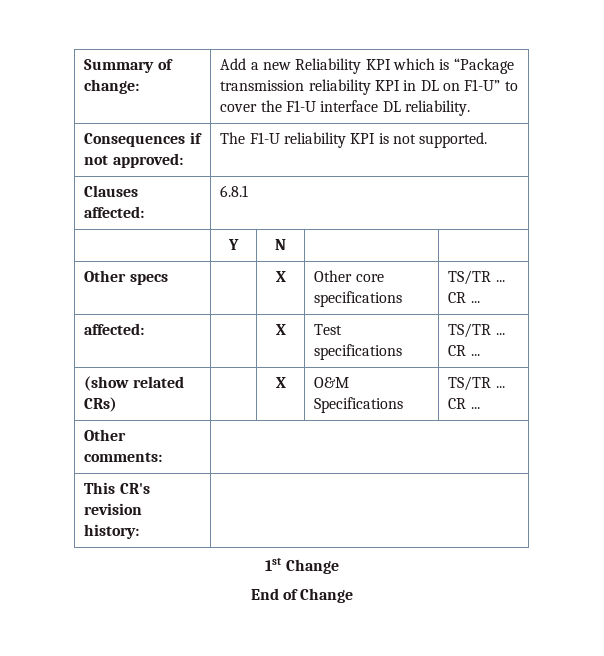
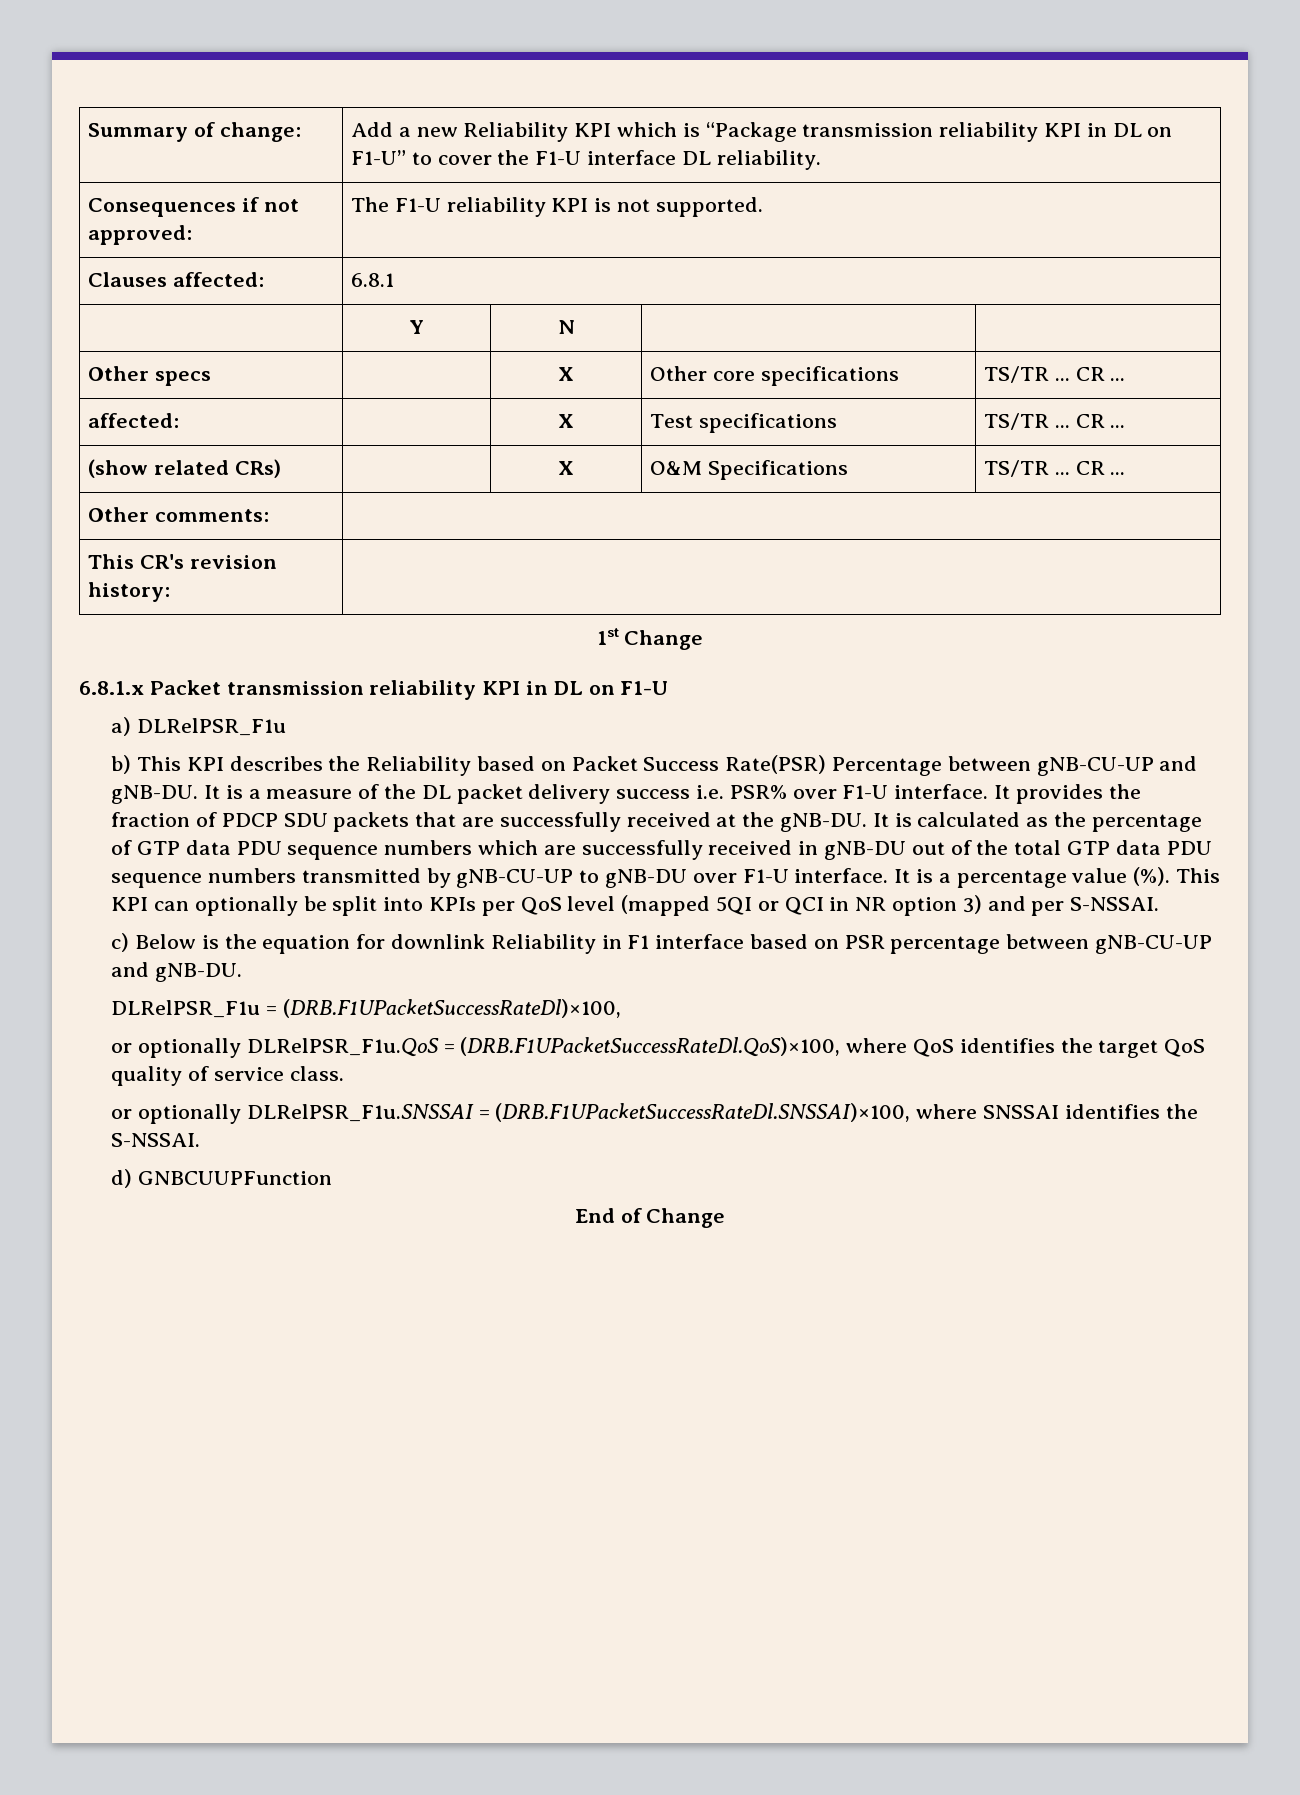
(339, 566) none -> [79,680,669,700] [111,717,286,736] [111,755,1198,776] [111,784,1141,804] [111,812,1202,832] [111,840,1212,860] [111,867,1220,888] [111,895,1160,916] [111,933,1212,954] [111,962,242,982] [111,999,621,1018] [111,1037,1206,1058] [111,1066,344,1086] [111,1103,1198,1124] [111,1133,201,1147] [111,1169,332,1188] // 6.8.1.x Packet transmission reliability KPI in DL on F1-U // a) DLRelPSR_F1u // b) This KPI describes the Reliability based on Packet Success Rate(PSR) Percentage between gNB-CU-UP and gNB-DU. It is a measure of the DL packet delivery success i.e. PSR% over F1-U interface. It provides the fraction of PDCP SDU packets that are successfully received at the gNB-DU. It is calculated as the percentage of GTP data PDU sequence numbers which are successfully received in gNB-DU out of the total GTP data PDU sequence numbers transmitted by gNB-CU-UP to gNB-DU over F1-U interface. It is a percentage value (%). This KPI can optionally be split into KPIs per QoS level (mapped 5QI or QCI in NR option 3) and per S-NSSAI. // c) Below is the equation for downlink Reliability in F1 interface based on PSR percentage between gNB-CU-UP and gNB-DU. // DLRelPSR_F1u = (DRB.F1UPacketSuccessRateDl)×100, // or optionally DLRelPSR_F1u.QoS = (DRB.F1UPacketSuccessRateDl.QoS)×100, where QoS identifies the target QoS quality of service class. // or optionally DLRelPSR_F1u.SNSSAI = (DRB.F1UPacketSuccessRateDl.SNSSAI)×100, where SNSSAI identifies the S-NSSAI. // d) GNBCUUPFunction

